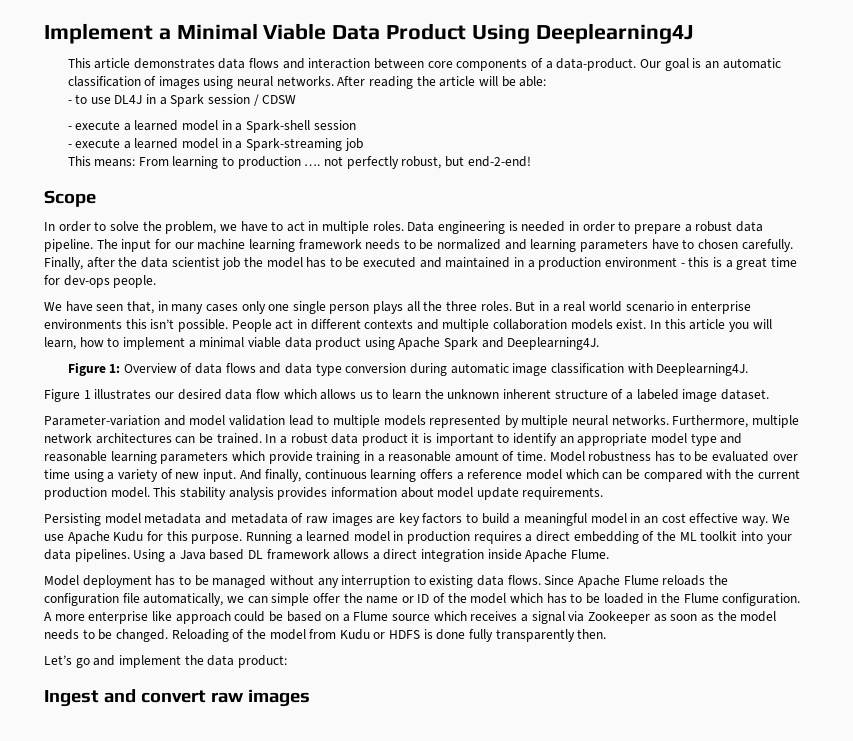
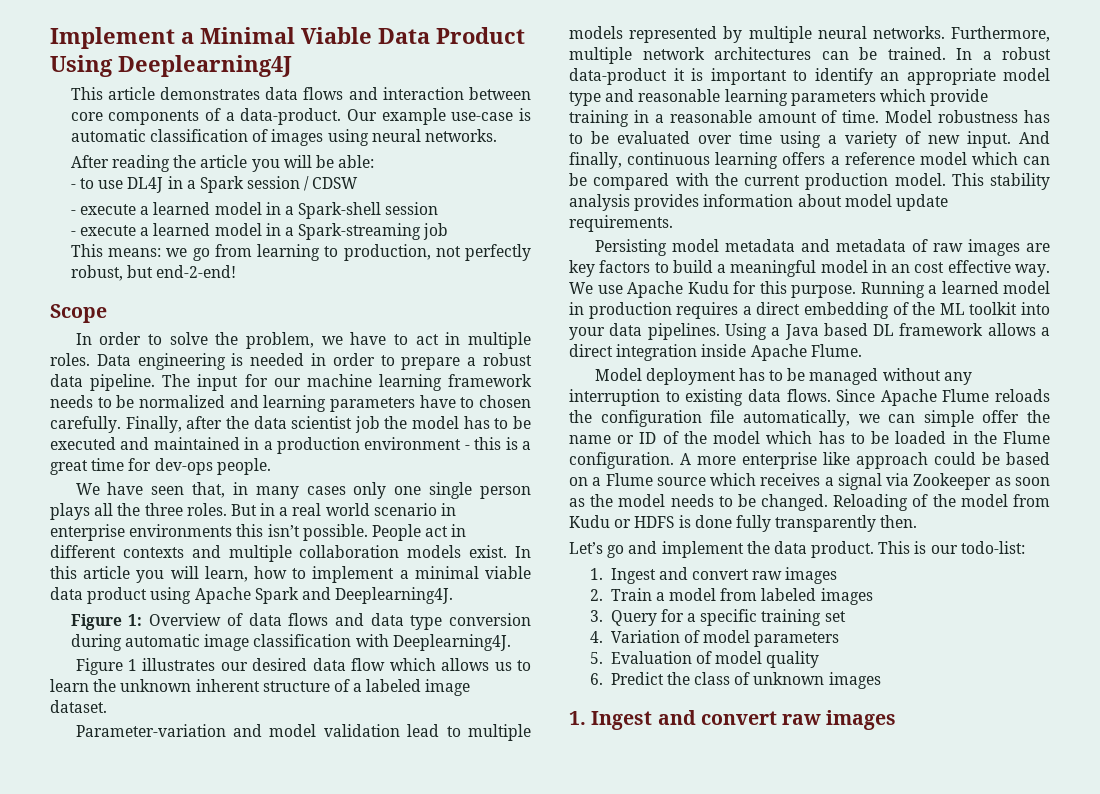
[664,58,719,71] goal is an -> [381,108,531,125] example use-case is
(334, 81) none -> (497, 135) //
(476, 81) none -> [251,159,280,172] you
[138,156,321,169] From learning to production …. -> [166,244,431,261] we go from learning to production,
[331,433,408,446] data product -> [569,68,667,85] data-product
[237,655,287,668] [44,689,310,707] product: // Ingest and convert raw images -> [811,541,1025,558] [589,567,838,584] [589,588,873,605] [589,609,846,626] [589,630,840,647] [589,651,820,668] [589,672,881,689] [569,710,897,730] product. This is our todo-list: // 1. Ingest and convert raw images // 2. Train a model from labeled images // 3. Query for a specific training set // 4. Variation of model parameters // 5. Evaluation of model quality // 6. Predict the class of unknown images // 1. Ingest and convert raw images

